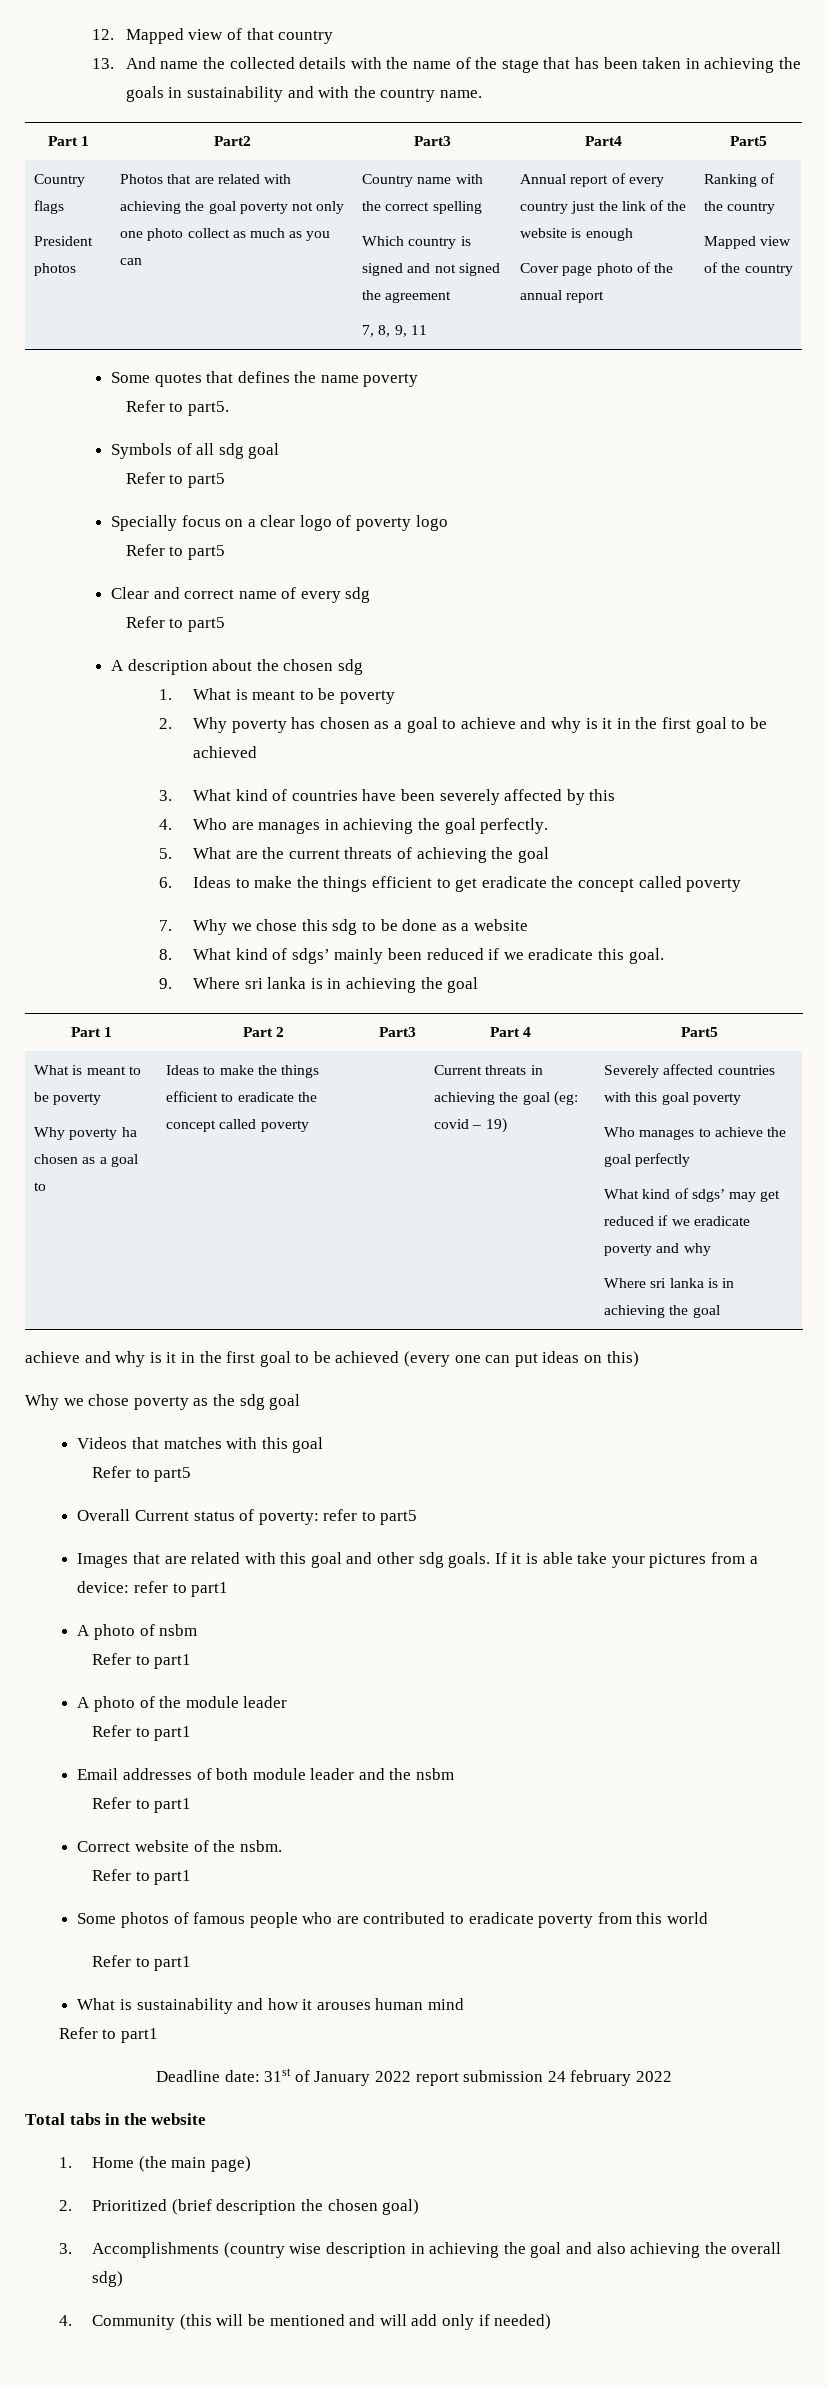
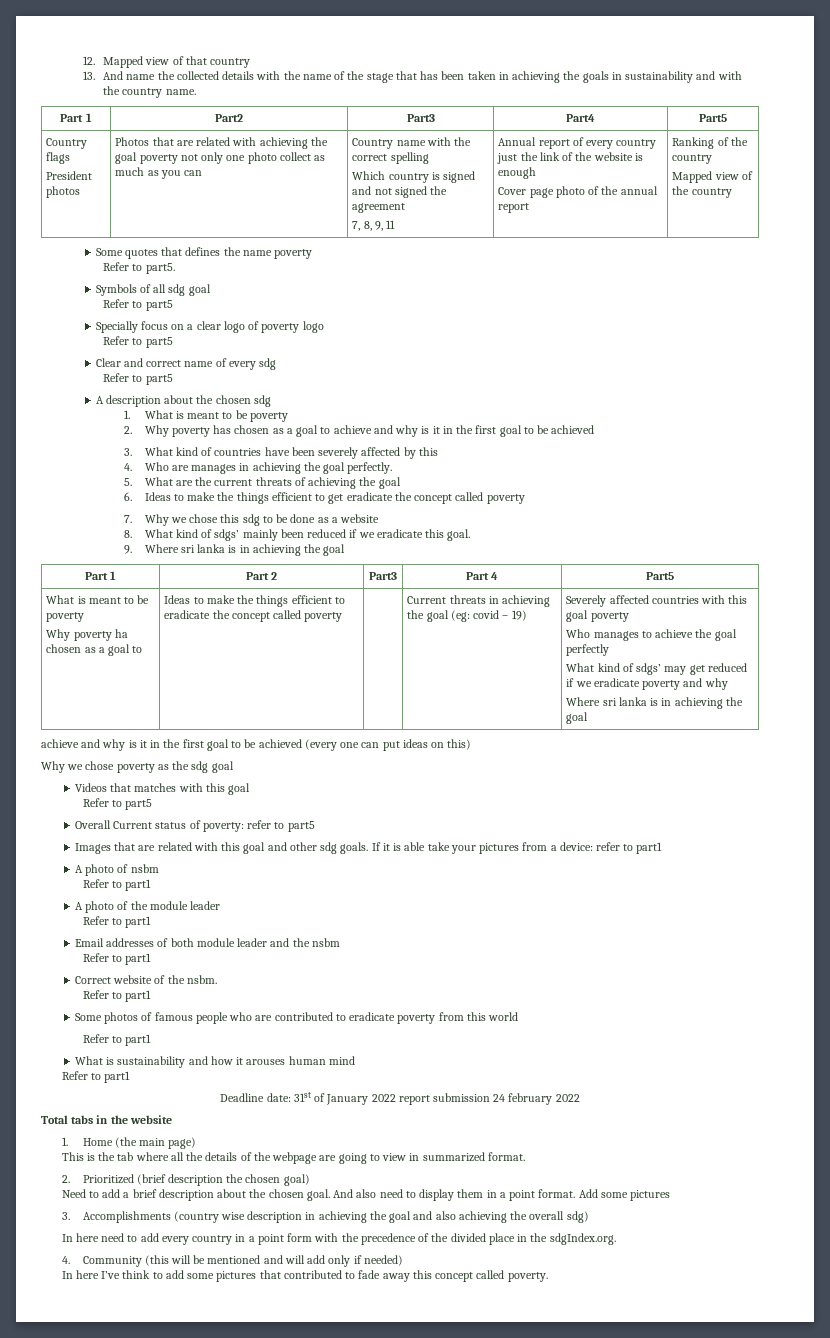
(252, 2164) none -> [61,1152,525,1164] // This is the tab where all the details of the webpage are going to view in summarized format.
(420, 2207) none -> [61,1189,671,1201] // Need to add a brief description about the chosen goal. And also need to display them in a point format. Add some pictures
(124, 2279) none -> [61,1233,616,1245] // In here need to add every country in a point form with the precedence of the divided place in the sdgIndex.org.
(552, 2322) none -> [61,1270,548,1282] // In here I’ve think to add some pictures that contributed to fade away this concept called poverty.

